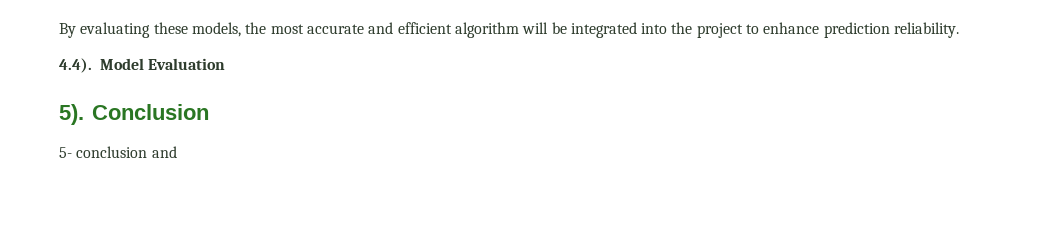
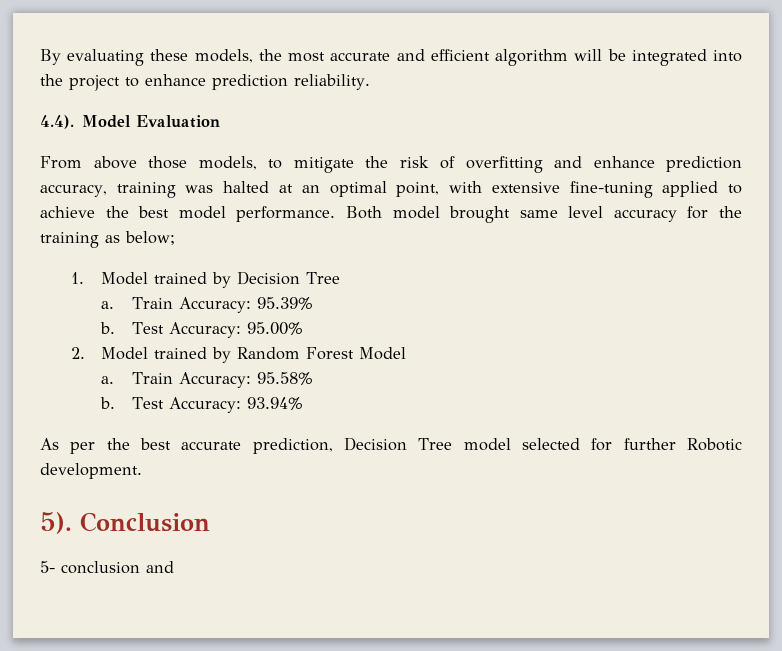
(226, 64) none -> [40,156,742,173] [40,181,743,198] [40,206,743,223] [40,231,175,248] [70,271,341,288] [101,297,313,313] [100,322,303,338] [70,347,407,363] [101,372,313,388] [100,397,303,413] [40,437,742,454] [40,463,142,479] // From above those models, to mitigate the risk of overfitting and enhance prediction accuracy, training was halted at an optimal point, with extensive fine-tuning applied to achieve the best model performance. Both model brought same level accuracy for the training as below; // 1. Model trained by Decision Tree // a. Train Accuracy: 95.39% // b. Test Accuracy: 95.00% // 2. Model trained by Random Forest Model // a. Train Accuracy: 95.58% // b. Test Accuracy: 93.94% // As per the best accurate prediction, Decision Tree model selected for further Robotic development.

